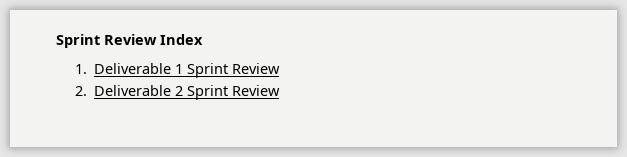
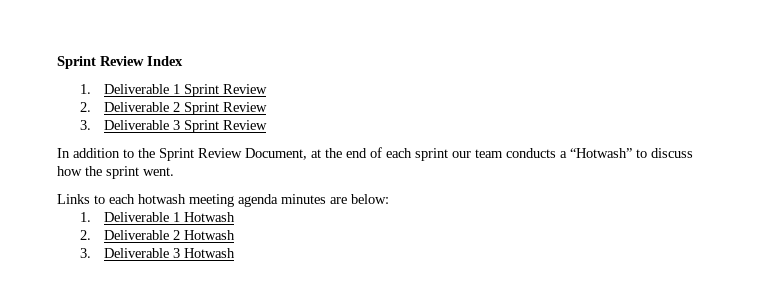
(281, 90) none -> [80,120,267,133] [57,147,693,161] [57,166,174,179] [57,194,389,207] [80,212,235,222] [80,230,235,240] [80,248,235,258] // 3. Deliverable 3 Sprint Review // In addition to the Sprint Review Document, at the end of each sprint our team conducts a “Hotwash” to discuss how the sprint went. // Links to each hotwash meeting agenda minutes are below: // 1. Deliverable 1 Hotwash // 2. Deliverable 2 Hotwash // 3. Deliverable 3 Hotwash

